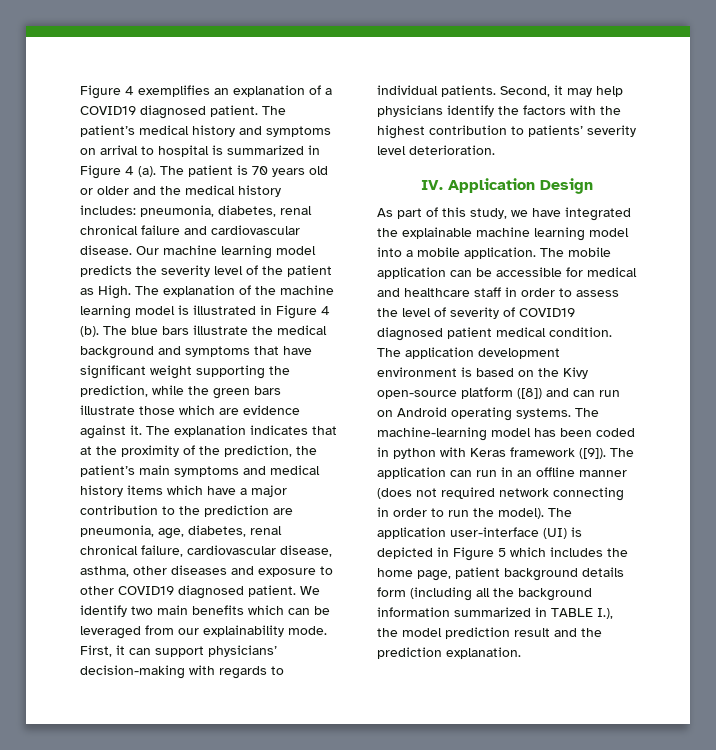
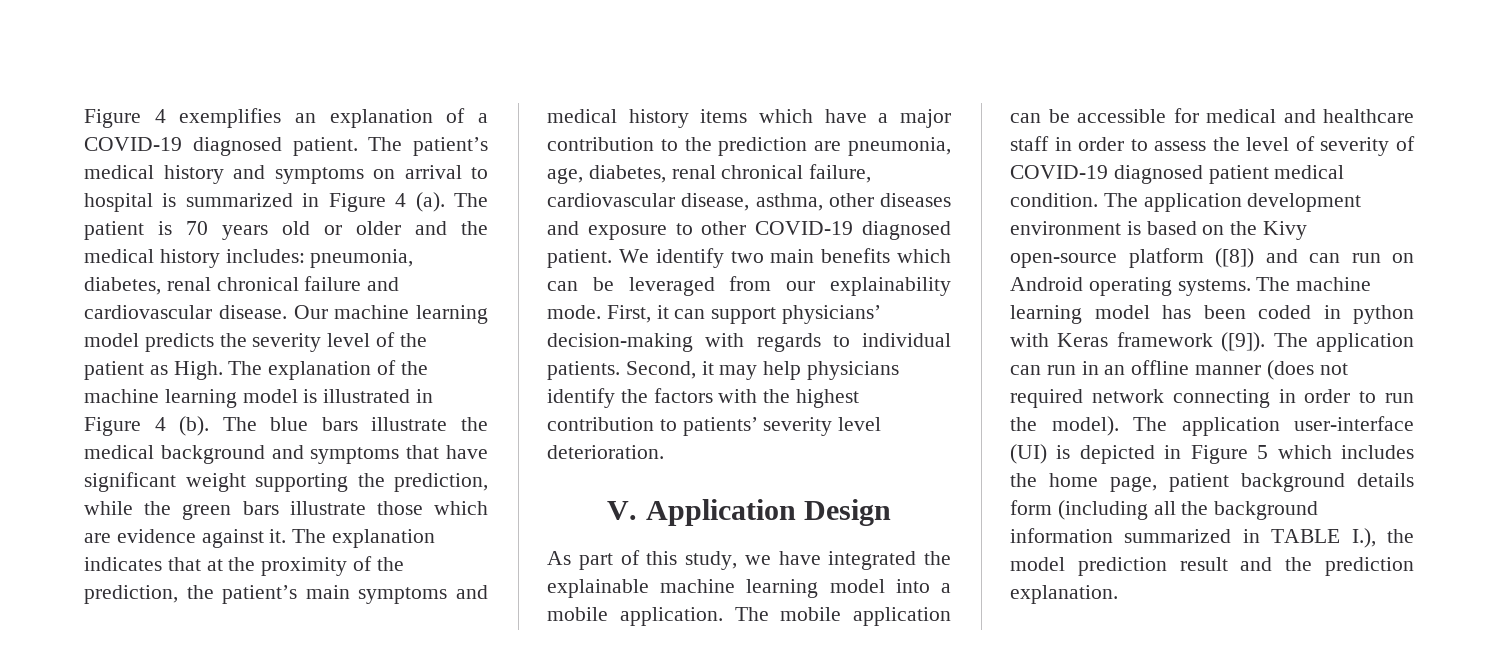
[80,106,136,115] COVID19 -> [84,137,182,151] COVID-19
[118,586,174,595] COVID19 -> [755,221,854,235] COVID-19
[420,180,443,190] IV. -> [607,501,638,520] V.
[519,308,575,317] COVID19 -> [1010,165,1108,179] COVID-19
[377,427,487,441] machine-learning -> [1296,277,1372,291] [1010,305,1082,324] machine learning

